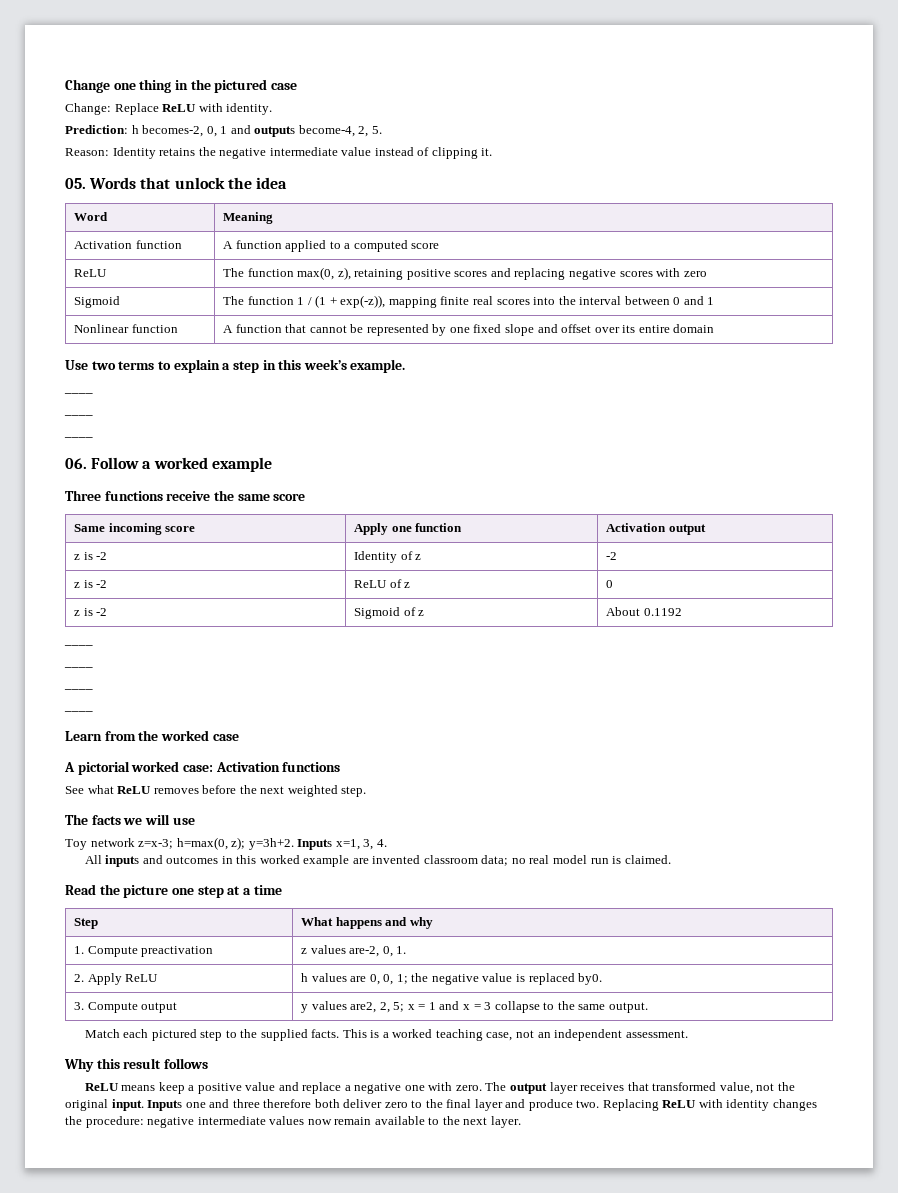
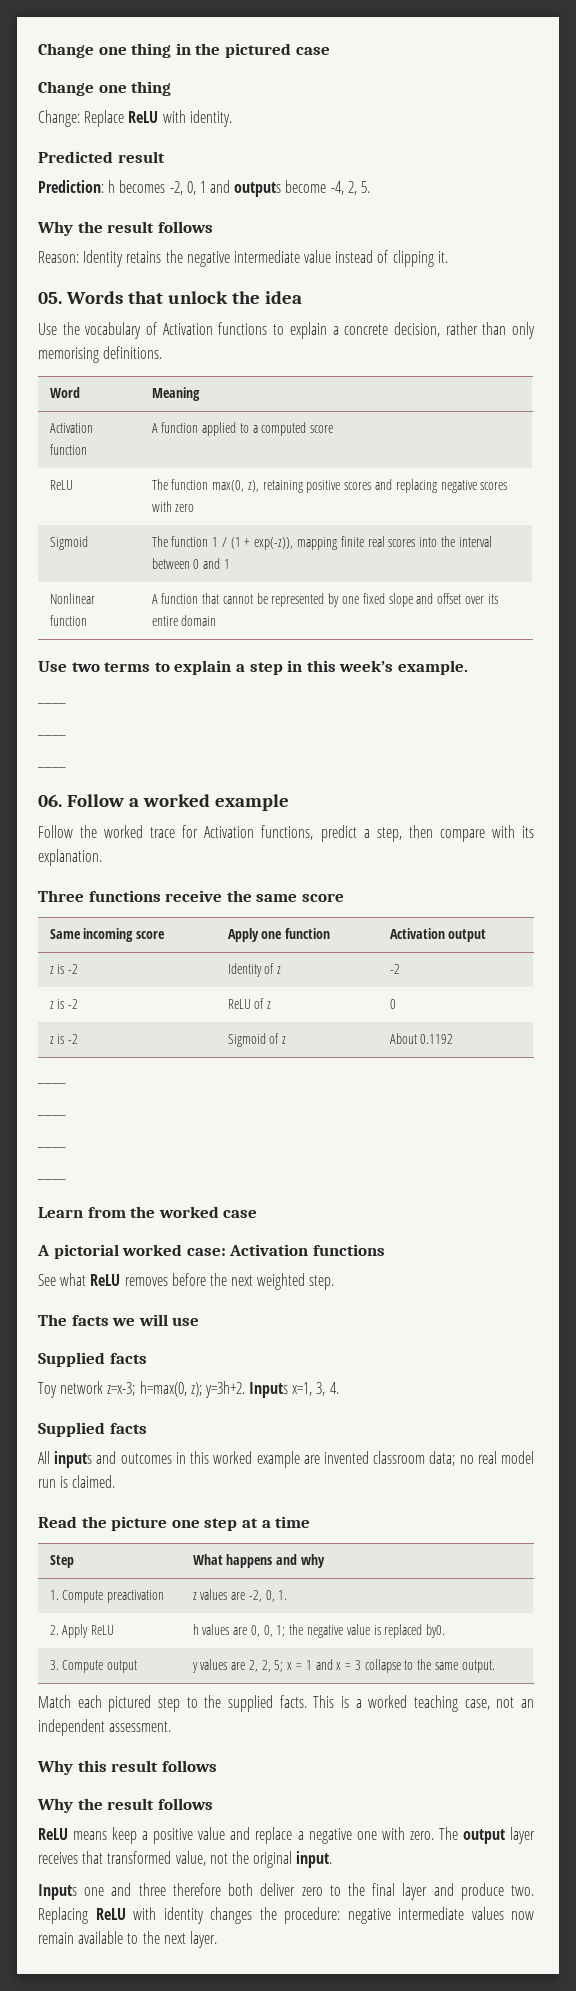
(297, 86) none -> [38,81,172,96] // Change one thing
(273, 109) none -> [38,151,165,163] // Predicted result
[142,125,204,137] becomes-2, -> [119,180,183,195] becomes -2,
[298,125,355,137] become-4, -> [285,180,344,195] become -4,
(382, 130) none -> [37,221,213,236] // Why the result follows
(287, 183) none -> [38,322,535,339] [38,346,163,363] // Use the vocabulary of Activation functions to explain a concrete decision, rather than only memorising definitions.
(272, 464) none -> [38,825,535,842] [38,849,102,866] // Follow the worked trace for Activation functions, predict a step, then compare with its explanation.
(195, 821) none -> [38,1352,147,1367] // Supplied facts
(387, 843) none -> [38,1422,147,1437] // Supplied facts
[349,946,380,957] are-2, -> [231,1590,262,1602] are -2,
[350,1002,377,1013] are2, -> [231,1660,258,1672] are 2,
(208, 1063) none -> [37,1798,213,1813] // Why the result follows
(144, 1105) none -> (333, 1859) //

